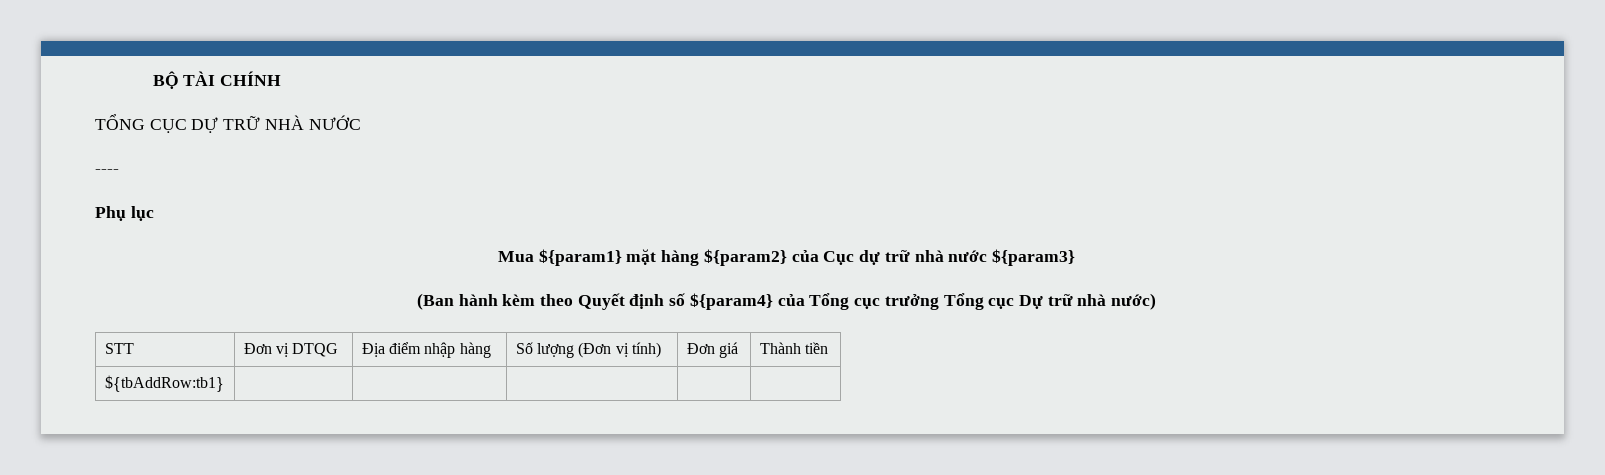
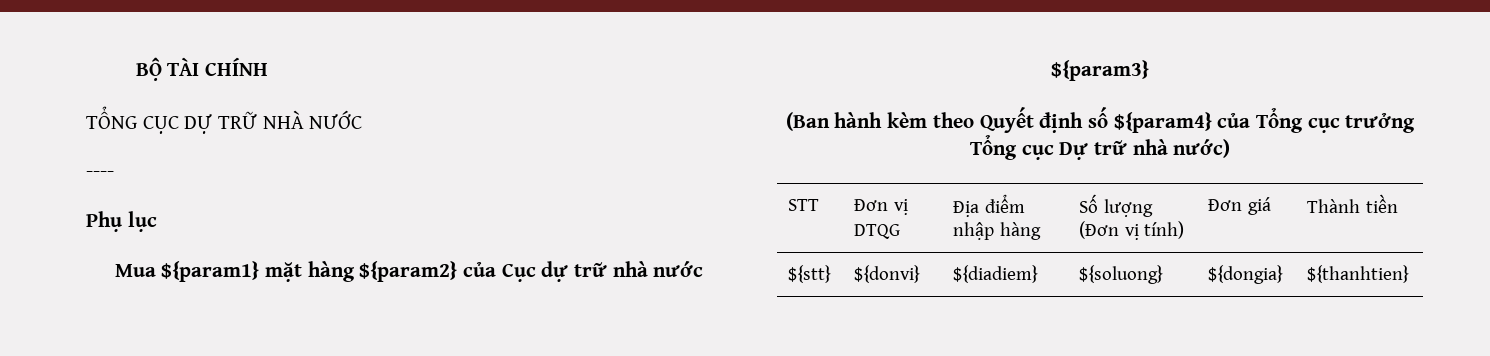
[104,375,224,392] ${tbAddRow:tb1} | | | | | -> [788,265,832,283] [854,265,921,283] [953,265,1039,283] [1079,265,1164,284] [1208,265,1284,284] [1307,265,1410,283] ${stt} | ${donvi} | ${diadiem} | ${soluong} | ${dongia} | ${thanhtien}

